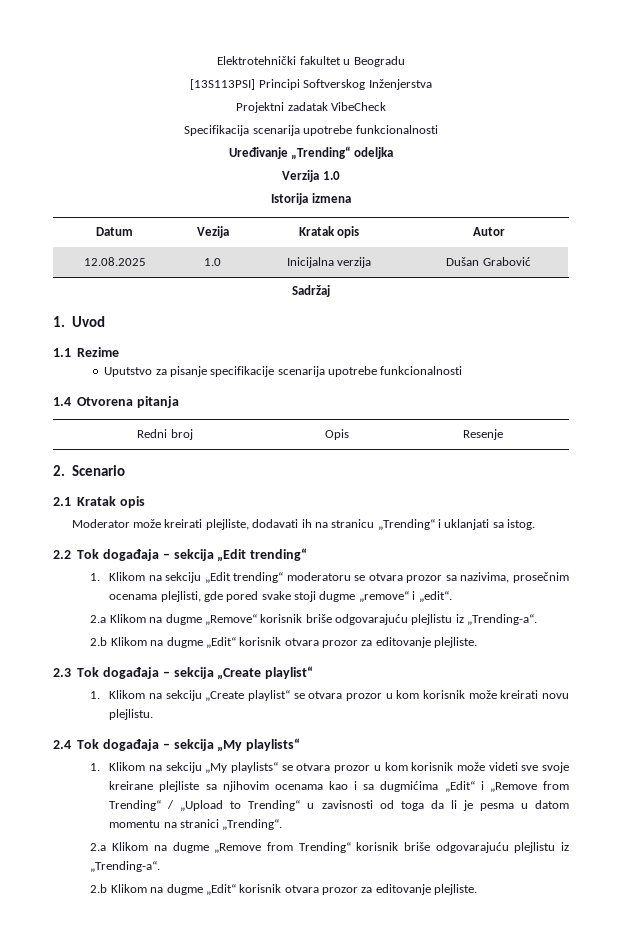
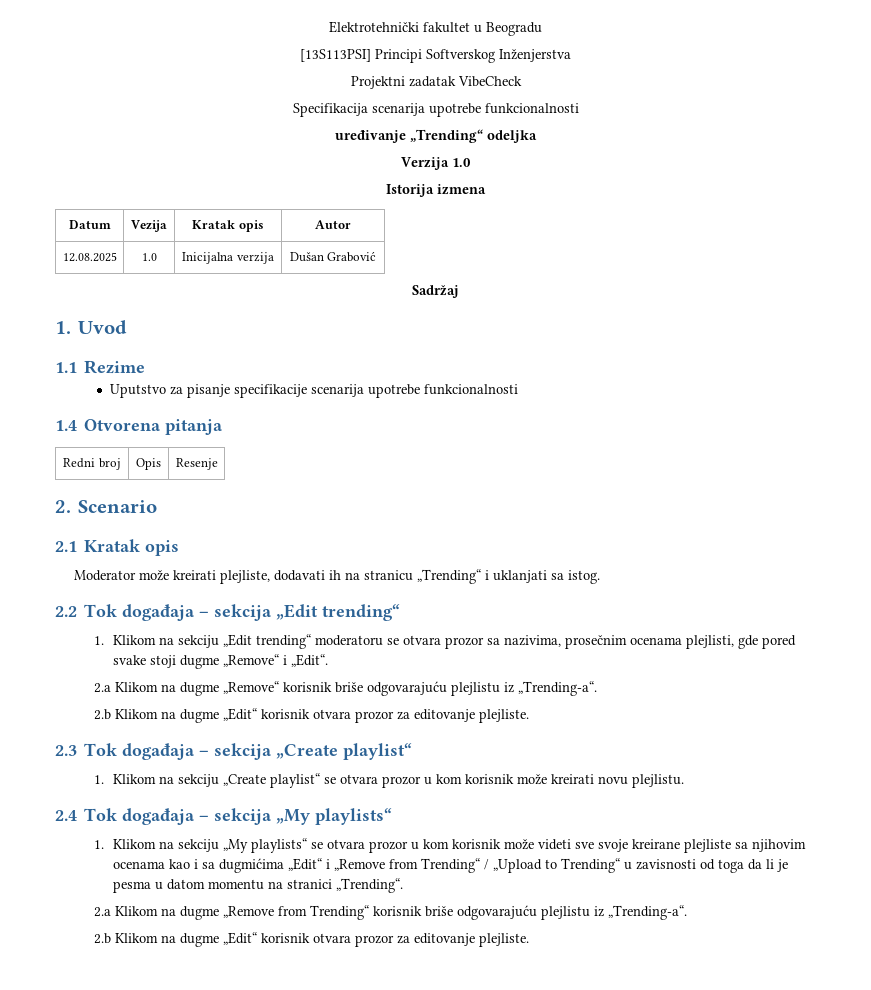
[228,147,288,159] Uređivanje -> [335,130,406,143] uređivanje
[358,591,452,602] „remove“ i „edit“. -> [222,654,328,667] „Remove“ i „Edit“.

